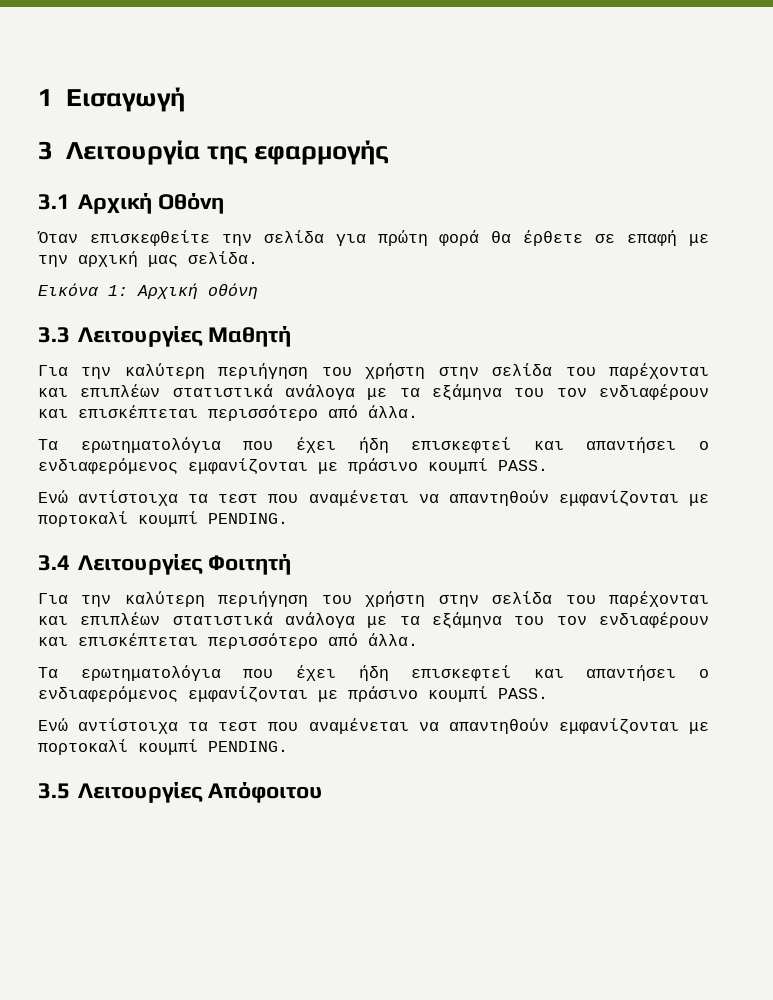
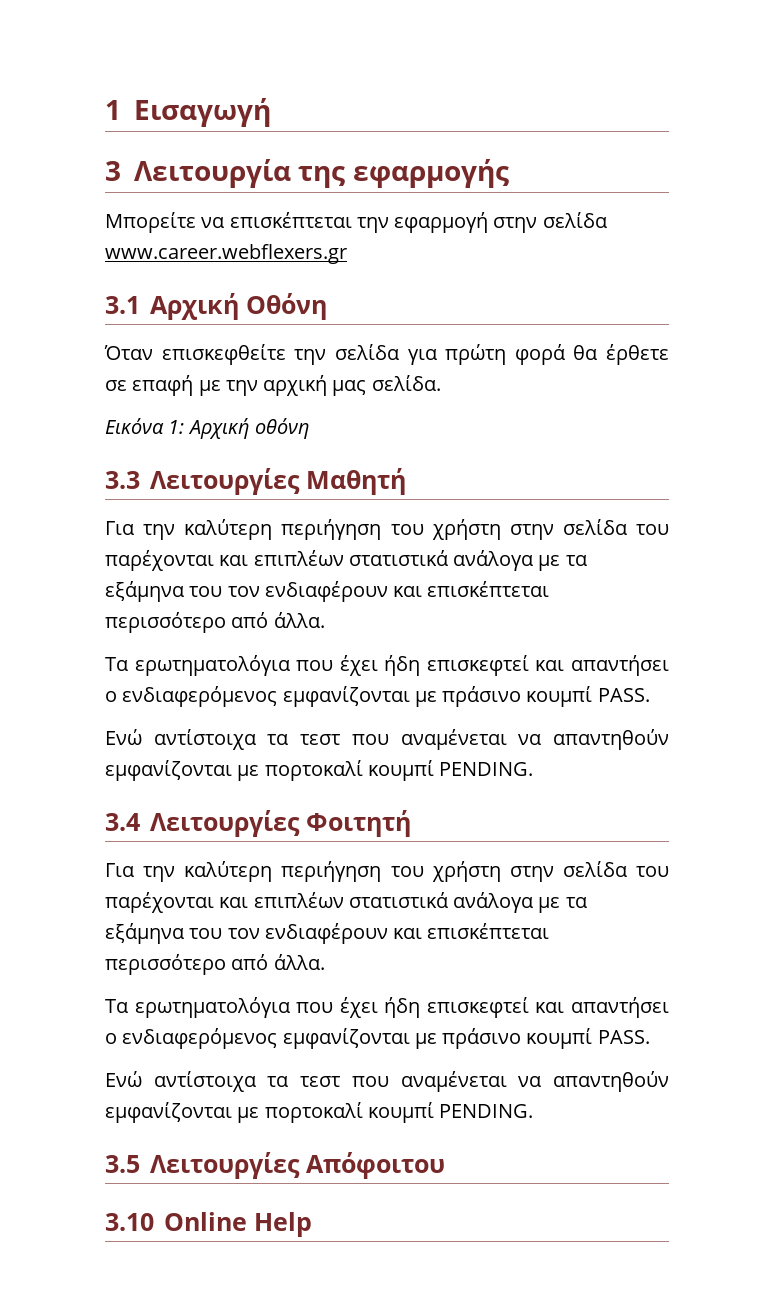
(390, 152) none -> [105,212,607,233] [105,244,347,264] // Μπορείτε να επισκέπτεται την εφαρμογή στην σελίδα www.career.webflexers.gr
(324, 792) none -> [105,1212,312,1237] // 3.10 Online Help

